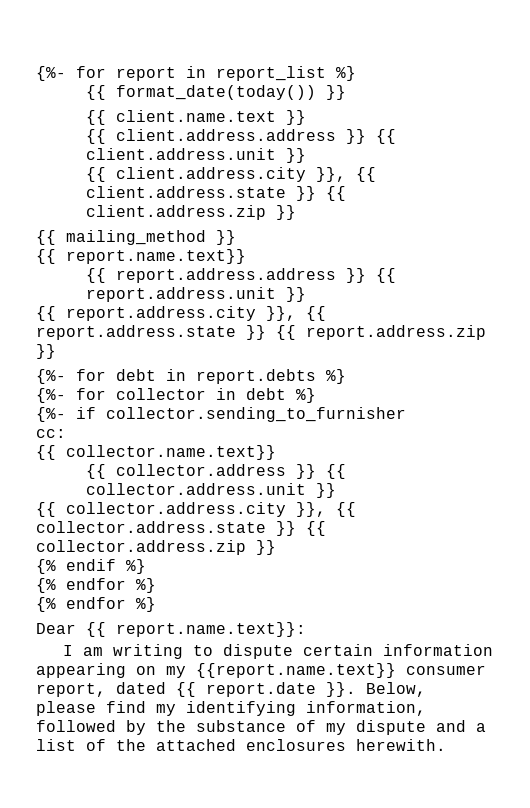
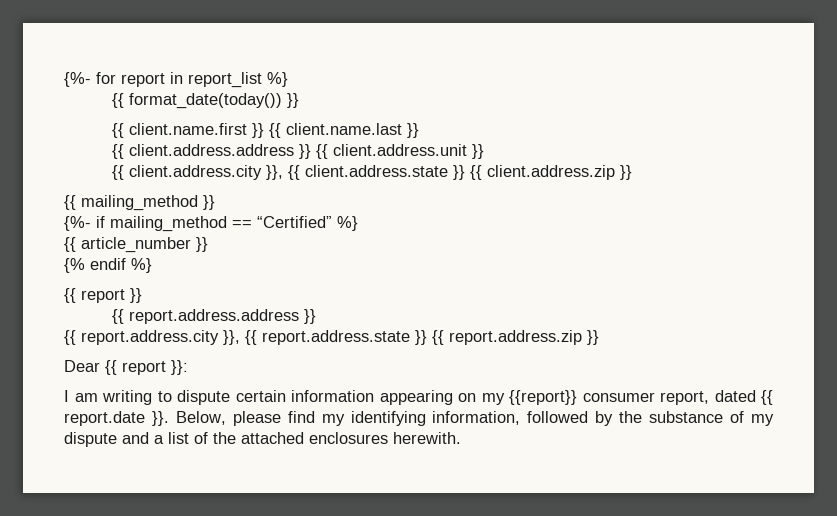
[116,110,277,122] client.name.text -> [128,123,402,138] client.name.first }} {{ client.name.last
[36,249,246,264] {{ report.name.text}} -> [64,216,358,232] [64,237,208,253] [64,258,152,273] [64,288,142,303] {%- if mailing_method == “Certified” %} // {{ article_number }} // {% endif %} // {{ report }}
[376,268,397,283] [86,287,307,302] {{ report.address.unit }} -> (316, 316) none
[36,369,346,384] [36,388,316,403] [36,407,406,422] [36,429,66,438] [36,445,276,460] [86,464,347,479] [86,483,337,498] [36,502,356,517] [36,521,326,536] [36,540,276,555] [36,559,146,574] [36,578,156,593] [36,597,156,612] // {%- for debt in report.debts %} // {%- for collector in debt %} // {%- if collector.sending_to_furnisher // cc: // {{ collector.name.text}} // {{ collector.address }} {{ collector.address.unit }} // {{ collector.address.city }}, {{ collector.address.state }} {{ collector.address.zip }} // {% endif %} // {% endfor %} // {% endfor %} -> (599, 337) none
[116,622,306,637] report.name.text}}: -> [122,360,188,375] report }}:
[196,663,396,678] {{report.name.text}} -> [509,390,577,405] {{report}}

